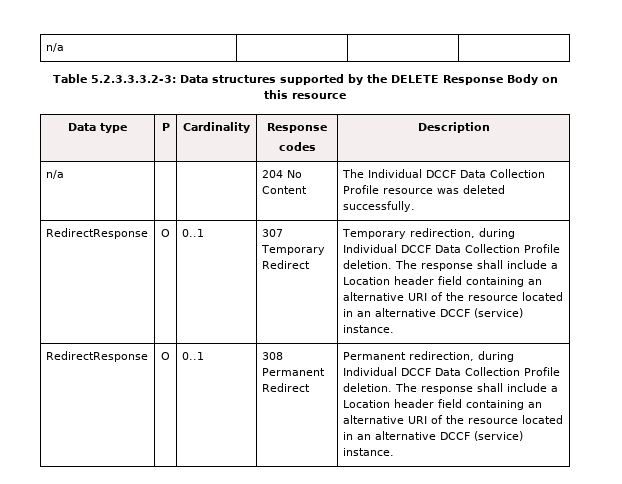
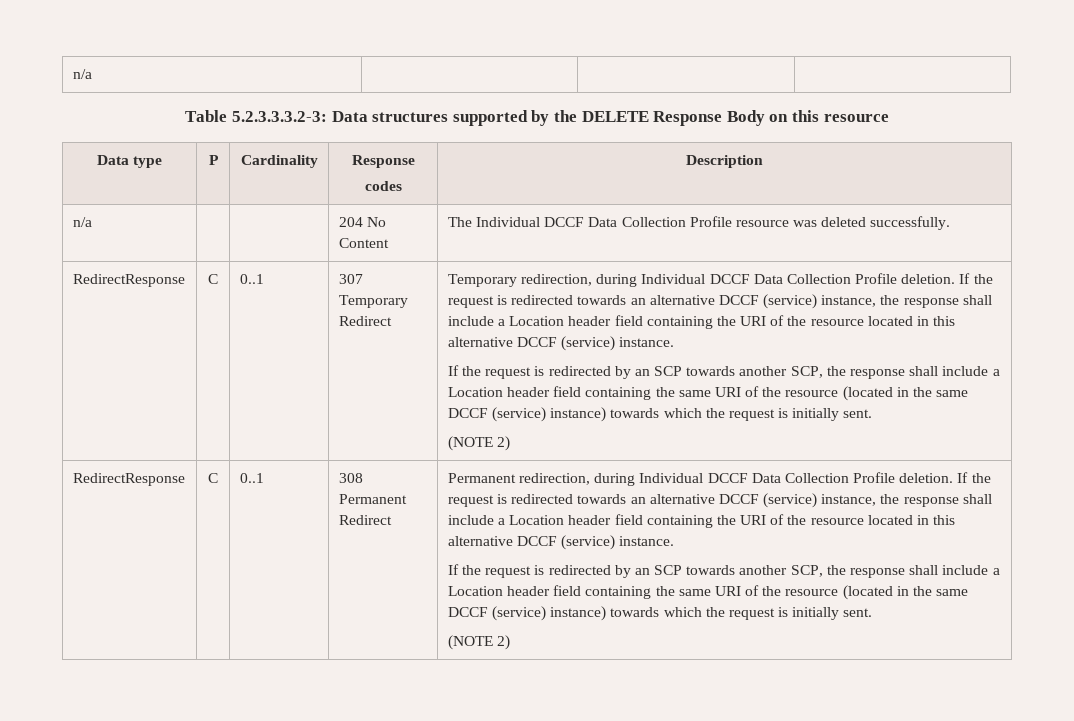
[161,229,170,237] O -> [208,274,218,284] C
[394,260,558,271] [342,276,542,287] [342,292,563,301] [342,308,523,318] [342,325,394,333] [45,351,148,362] [161,352,170,360] The response shall include a Location header field containing an alternative URI of the resource located in an alternative DCCF (service) instance. // RedirectResponse | O -> [959,273,993,284] [447,294,992,309] [447,315,956,329] [447,336,675,351] [447,365,1000,379] [447,386,969,401] [447,407,873,422] [447,436,510,451] [72,473,185,486] [208,473,218,483] If the request is redirected towards an alternative DCCF (service) instance, the response shall include a Location header field containing the URI of the resource located in this alternative DCCF (service) instance. // If the request is redirected by an SCP towards another SCP, the response shall include a Location header field containing the same URI of the resource (located in the same DCCF (service) instance) towards which the request is initially sent. // (NOTE 2) // RedirectResponse | C
[394,383,558,394] [342,399,542,410] [342,415,563,424] [342,431,523,441] [342,448,394,456] The response shall include a Location header field containing an alternative URI of the resource located in an alternative DCCF (service) instance. -> [957,472,991,483] [447,493,992,508] [447,514,956,528] [447,535,675,550] [447,564,1000,578] [447,585,969,600] [447,606,873,621] [447,635,510,650] If the request is redirected towards an alternative DCCF (service) instance, the response shall include a Location header field containing the URI of the resource located in this alternative DCCF (service) instance. // If the request is redirected by an SCP towards another SCP, the response shall include a Location header field containing the same URI of the resource (located in the same DCCF (service) instance) towards which the request is initially sent. // (NOTE 2)

